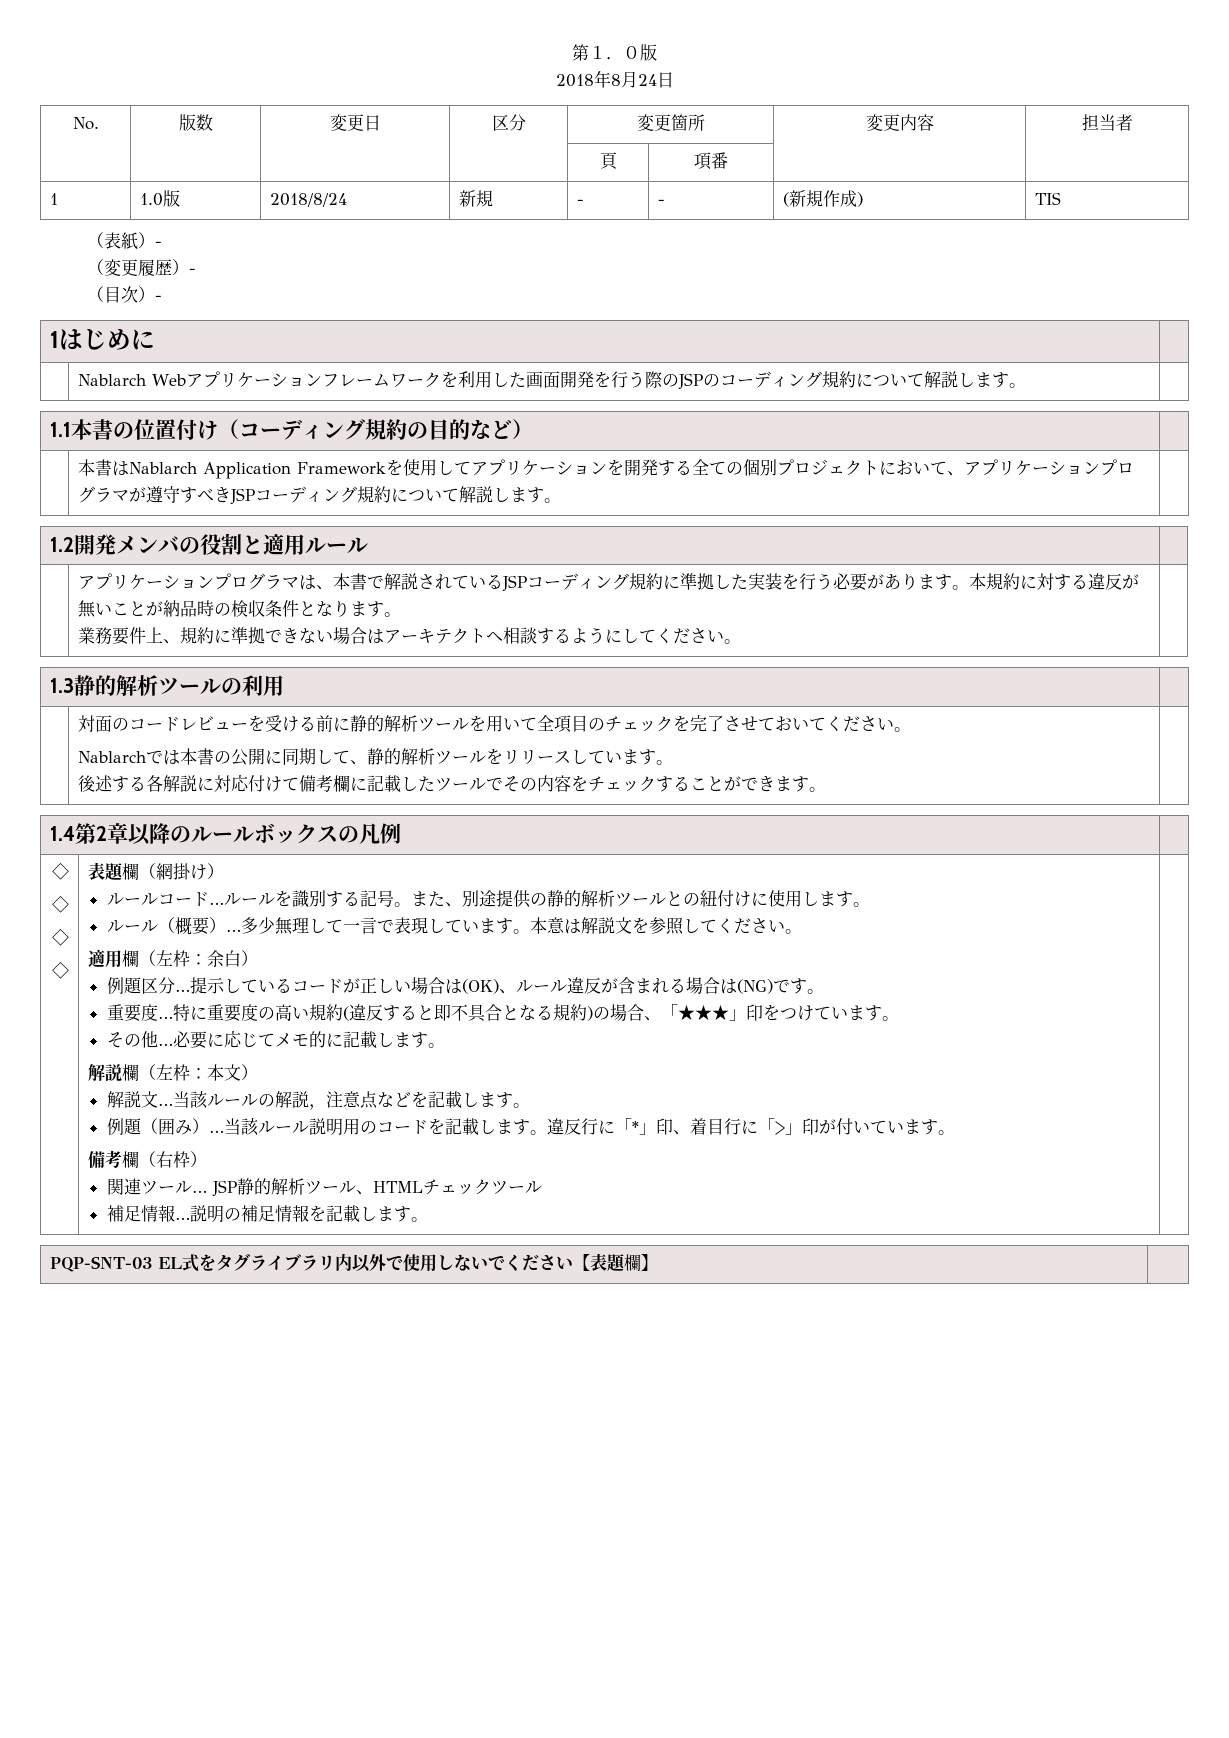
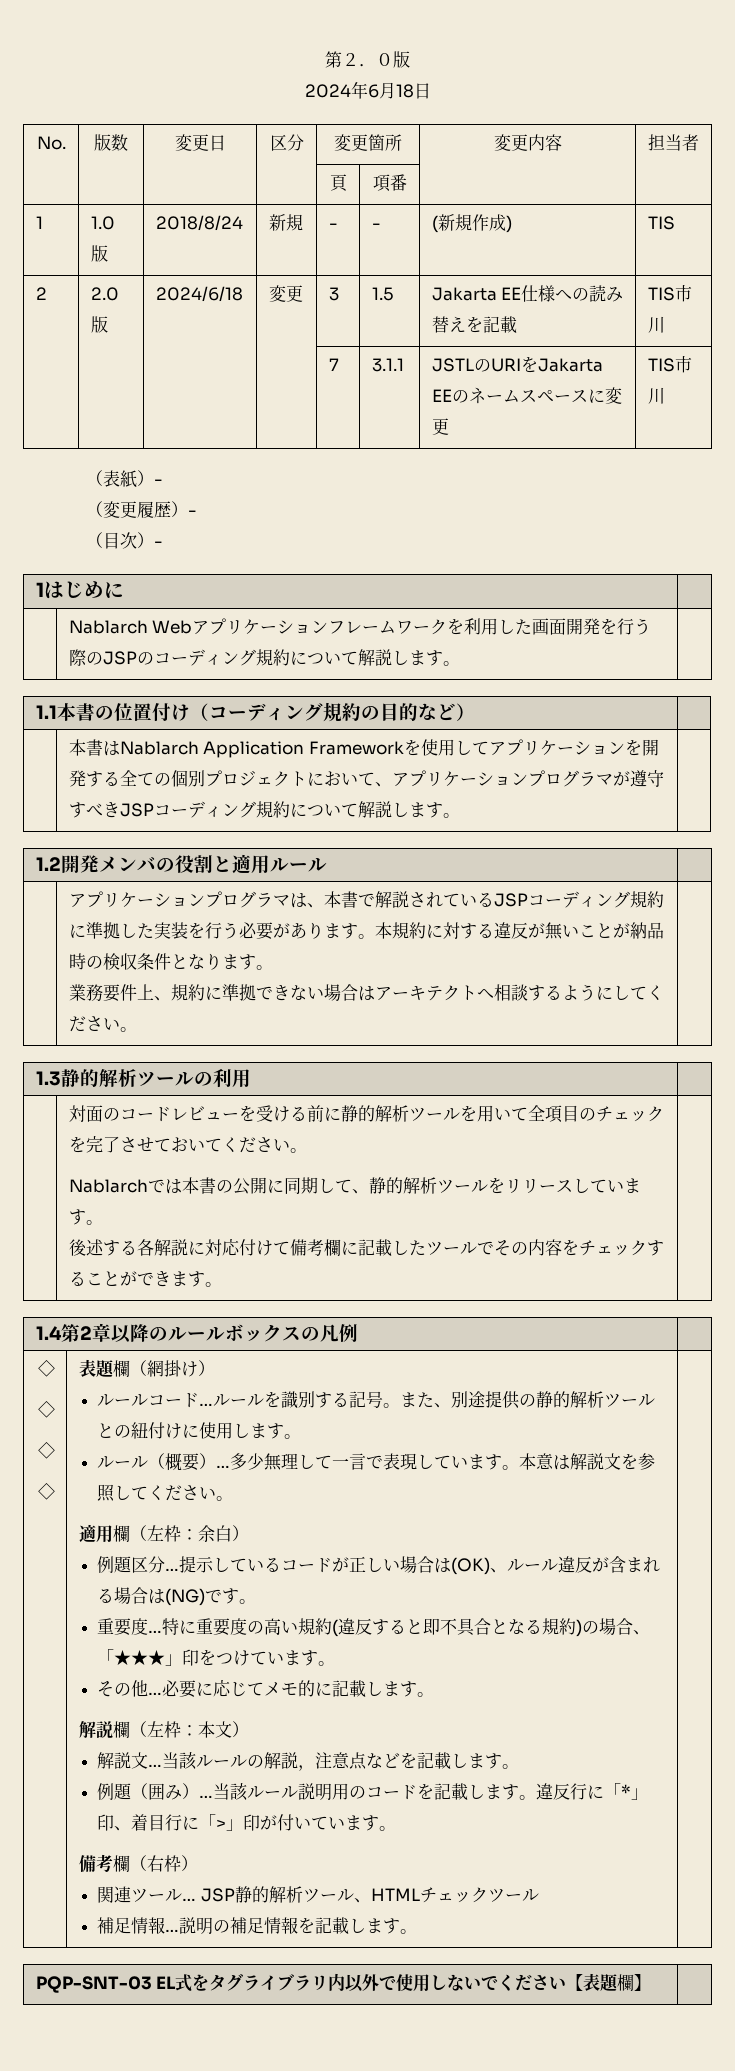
[572,44,606,61] 第１ -> [325,51,359,68] 第２
[555,70,657,88] 2018年8月24 -> [304,81,414,99] 2024年6月18
(1062, 198) none -> [35,287,47,300] [90,287,119,301] [90,316,108,333] [155,286,243,302] [268,285,303,302] [328,287,339,301] [371,287,394,301] [431,285,624,302] [431,316,517,334] [647,285,692,302] [647,316,665,333] [328,358,339,371] [371,358,404,372] [431,356,603,373] [431,387,622,404] [431,418,449,435] [647,356,692,373] [647,387,665,404] // 2 | 2.0版 | 2024/6/18 | 変更 | 3 | 1.5 | Jakarta EE仕様への読み替えを記載 | TIS市川 // | | | | 7 | 3.1.1 | JSTLのURIをJakarta EEのネームスペースに変更 | TIS市川

